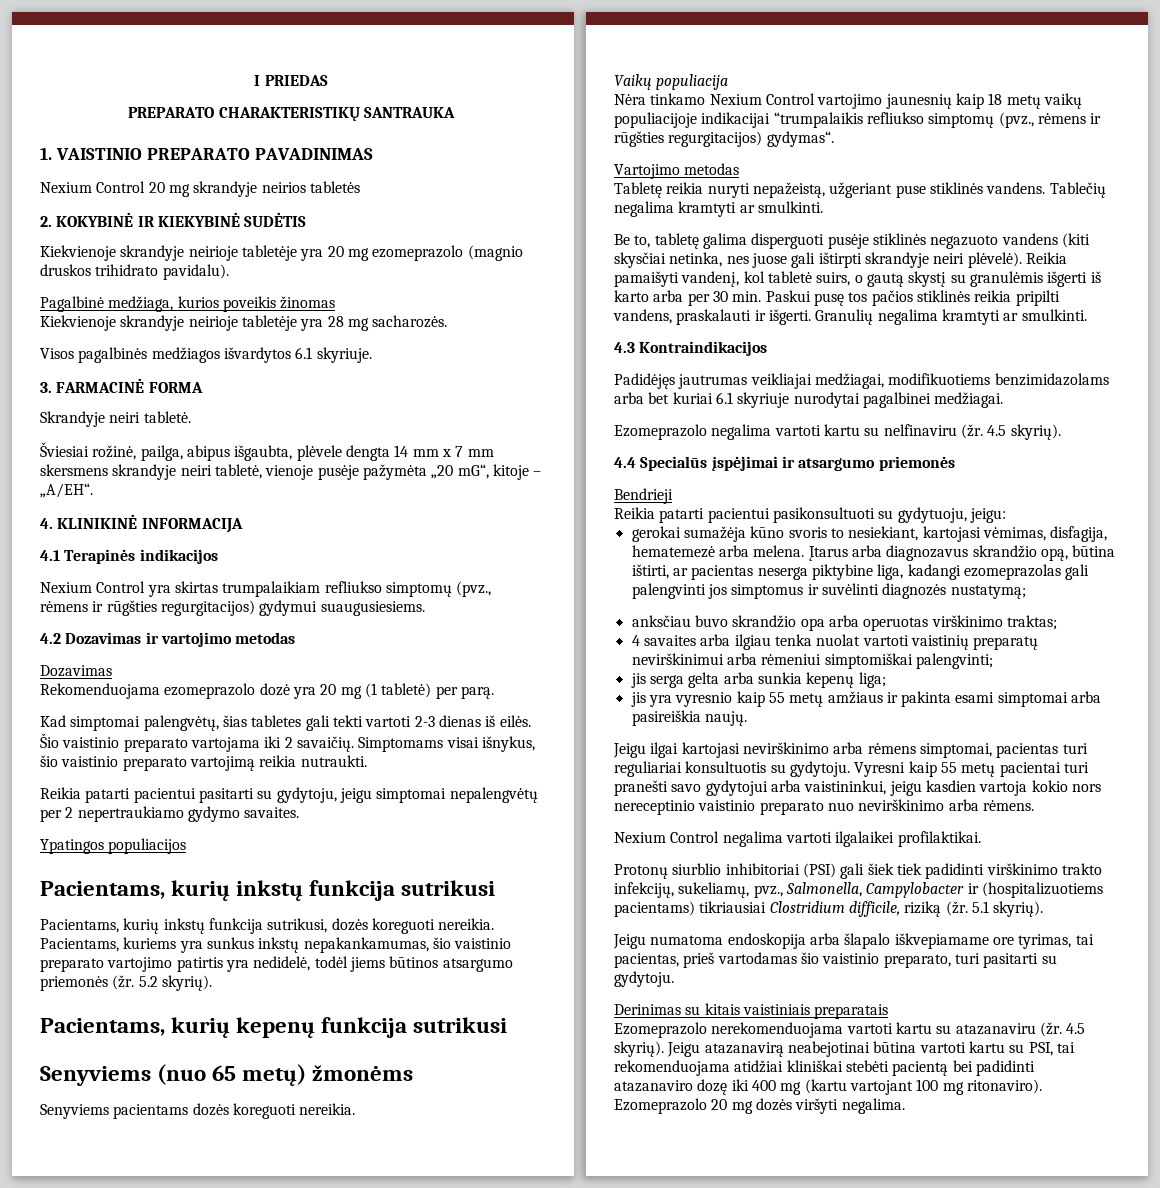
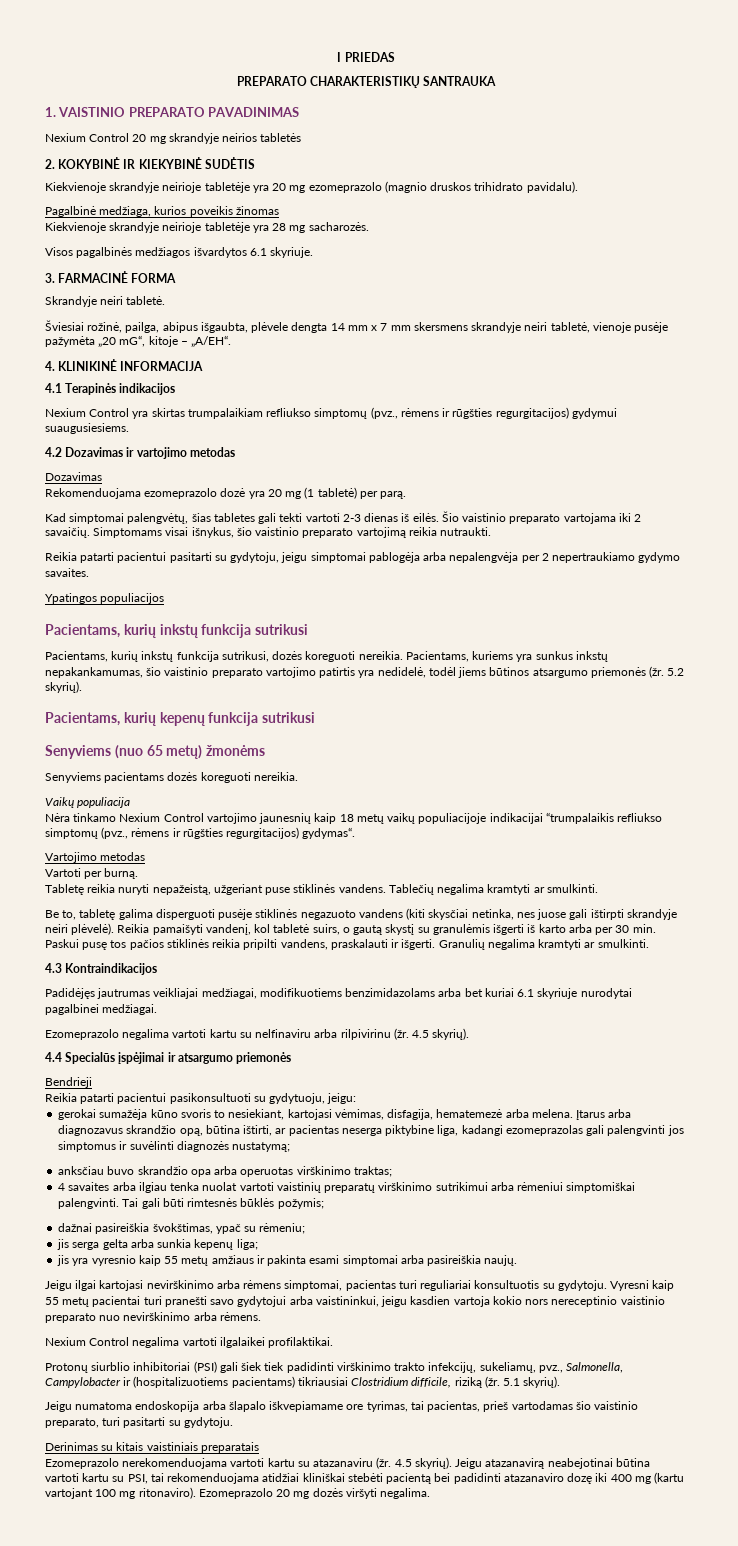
[449,787,538,803] nepalengvėtų -> [368,552,519,563] pablogėja arba nepalengvėja
(740, 169) none -> [45,868,139,879] // Vartoti per burną.
(957, 430) none -> [314,1029,391,1040] arba rilpivirinu
[631,653,724,665] nevirškinimui -> [378,1182,488,1191] virškinimo sutrikimui
[915,653,993,669] palengvinti; -> [58,1198,324,1209] [58,1223,306,1234] palengvinti. Tai gali būti rimtesnės būklės požymis; // dažnai pasireiškia švokštimas, ypač su rėmeniu;

